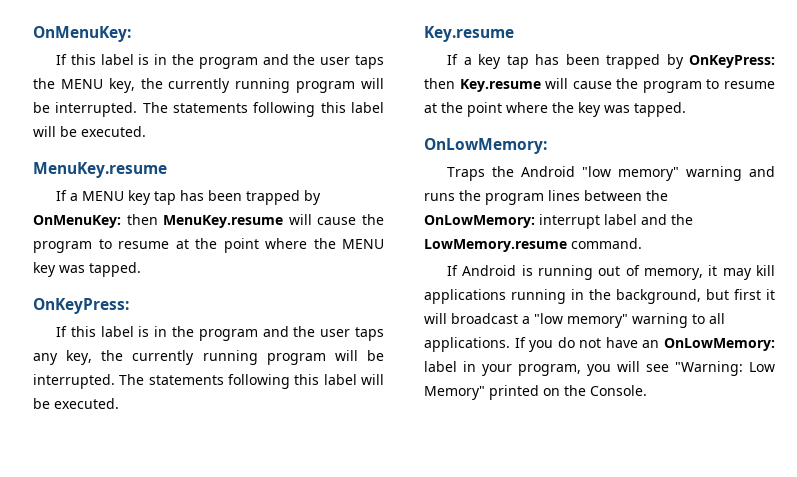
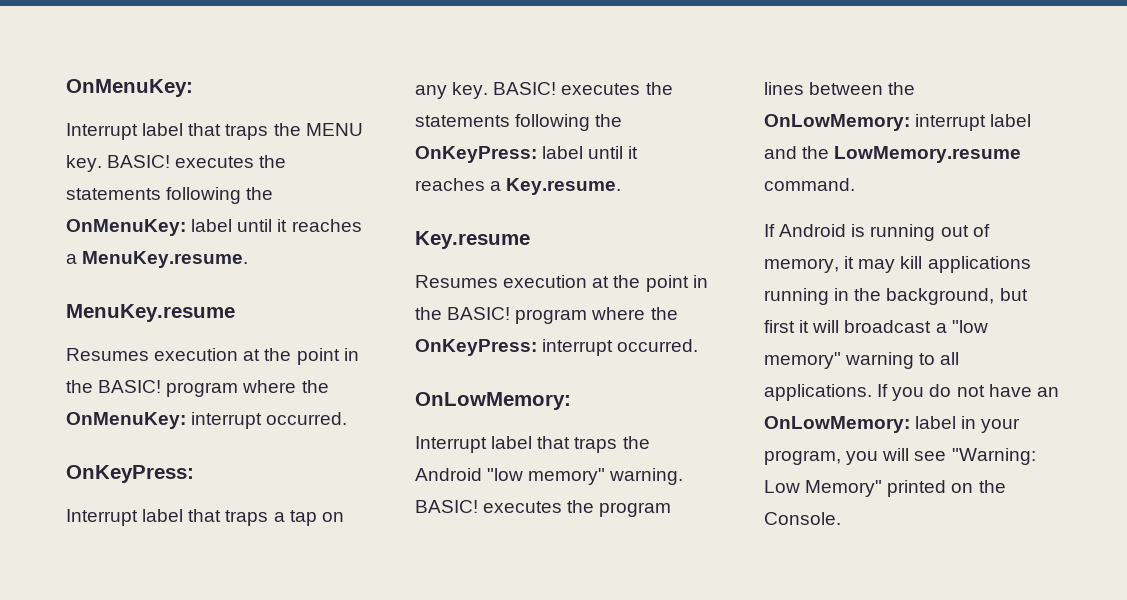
[56,54,384,69] [33,78,384,93] [33,102,384,117] [33,126,146,137] [33,162,167,178] [56,190,322,205] [33,214,384,228] [33,238,384,253] [33,262,141,277] [33,298,129,314] [56,326,384,341] [33,350,384,365] [33,374,384,389] [33,398,119,409] [424,26,514,42] [447,54,775,69] [424,78,775,93] [424,102,686,117] [424,138,547,154] [447,167,486,181] If this label is in the program and the user taps the MENU key, the currently running program will be interrupted. The statements following this label will be executed. // MenuKey.resume // If a MENU key tap has been trapped by OnMenuKey: then MenuKey.resume will cause the program to resume at the point where the MENU key was tapped. // OnKeyPress: // If this label is in the program and the user taps any key, the currently running program will be interrupted. The statements following this label will be executed. // Key.resume // If a key tap has been trapped by OnKeyPress: then Key.resume will cause the program to resume at the point where the key was tapped. // OnLowMemory: // Traps -> [66,123,363,140] [66,155,287,172] [66,187,274,204] [66,219,362,236] [66,251,249,268] [66,304,235,322] [66,348,359,365] [66,380,329,397] [66,412,348,429] [66,465,194,483] [66,509,344,526] [415,82,673,99] [415,114,623,131] [415,146,639,163] [415,178,622,195] [415,231,530,249] [415,275,708,292] [415,307,678,324] [415,339,699,356] [415,392,571,410] [415,436,618,453] Interrupt label that traps the MENU key. BASIC! executes the statements following the OnMenuKey: label until it reaches a MenuKey.resume. // MenuKey.resume // Resumes execution at the point in the BASIC! program where the OnMenuKey: interrupt occurred. // OnKeyPress: // Interrupt label that traps a tap on any key. BASIC! executes the statements following the OnKeyPress: label until it reaches a Key.resume. // Key.resume // Resumes execution at the point in the BASIC! program where the OnKeyPress: interrupt occurred. // OnLowMemory: // Interrupt label that traps
[686,166,775,181] [424,193,455,201] warning and runs -> [609,468,684,485] [415,500,563,513] warning. BASIC! executes

